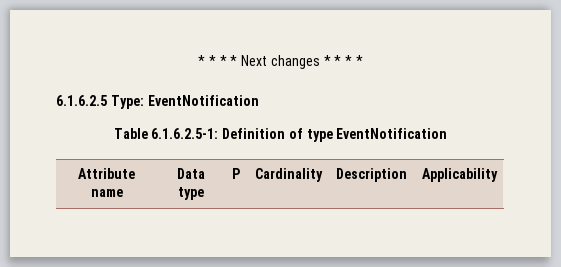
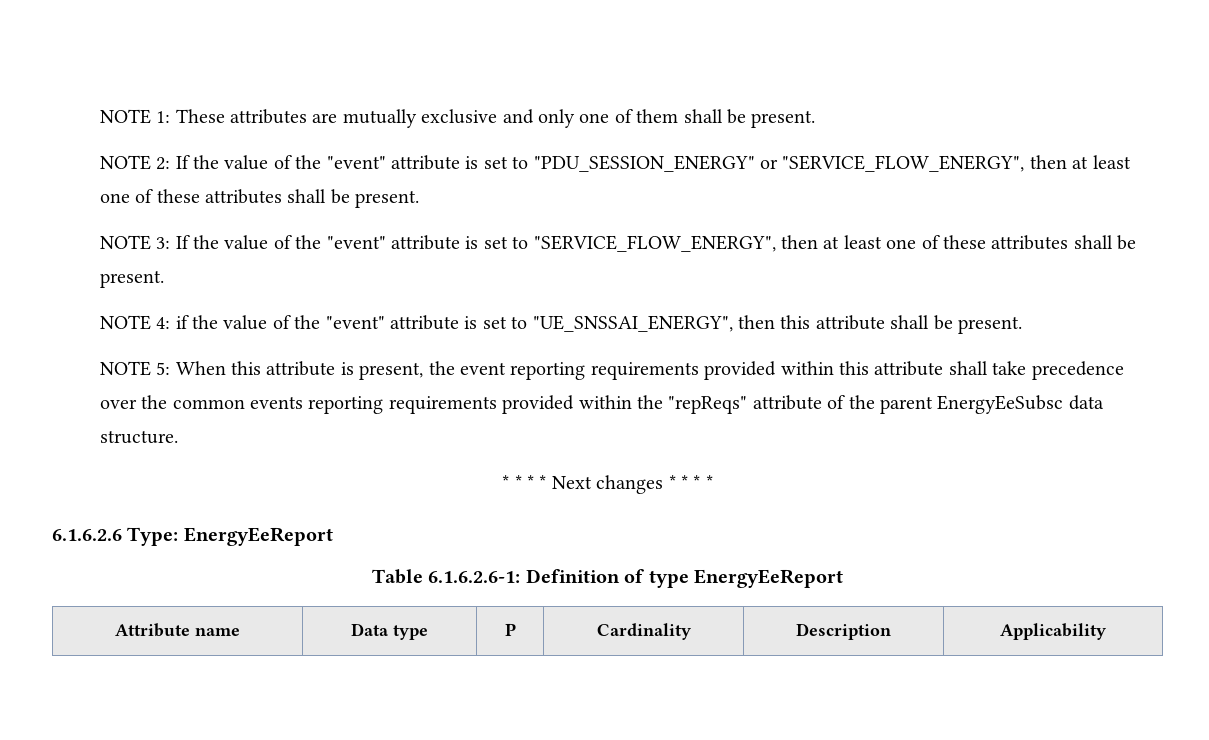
(197, 60) none -> [99,109,816,128] [99,155,1131,172] [99,189,420,208] [99,235,1137,252] [99,270,164,288] [99,315,1022,334] [99,361,1124,380] [99,395,1104,414] [99,430,178,444] NOTE 1: These attributes are mutually exclusive and only one of them shall be present. // NOTE 2: If the value of the "event" attribute is set to "PDU_SESSION_ENERGY" or "SERVICE_FLOW_ENERGY", then at least one of these attributes shall be present. // NOTE 3: If the value of the "event" attribute is set to "SERVICE_FLOW_ENERGY", then at least one of these attributes shall be present. // NOTE 4: if the value of the "event" attribute is set to "UE_SNSSAI_ENERGY", then this attribute shall be present. // NOTE 5: When this attribute is present, the event reporting requirements provided within this attribute shall take precedence over the common events reporting requirements provided within the "repReqs" attribute of the parent EnergyEeSubsc data structure. //
[56,95,259,109] 6.1.6.2.5 Type: EventNotification -> [52,527,333,546] 6.1.6.2.6 Type: EnergyEeReport
[151,128,219,139] 6.1.6.2.5-1: -> [428,571,521,583] 6.1.6.2.6-1:
[336,128,448,139] EventNotification -> [693,569,843,588] EnergyEeReport

